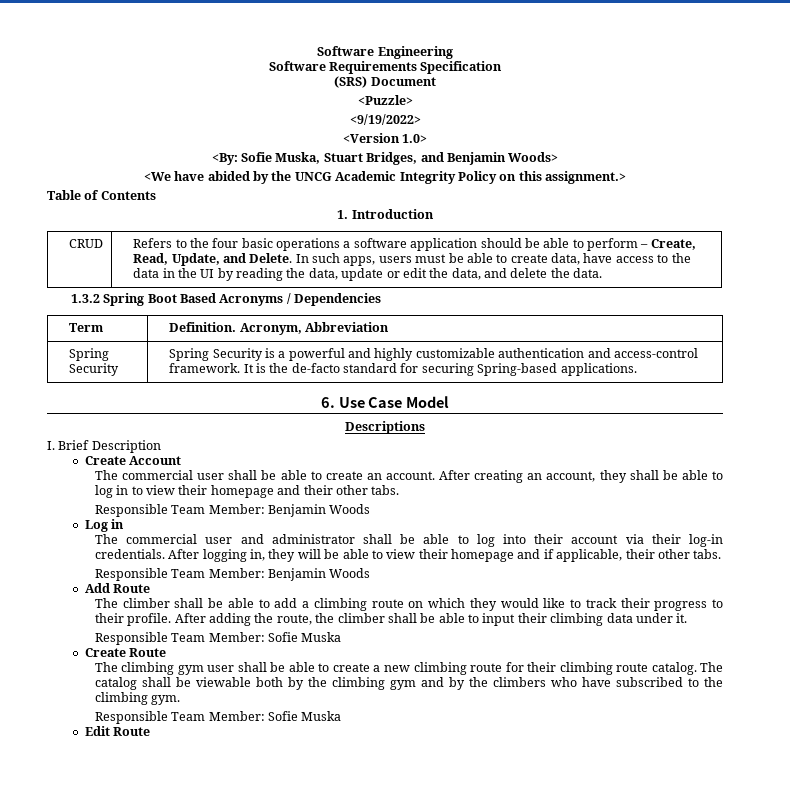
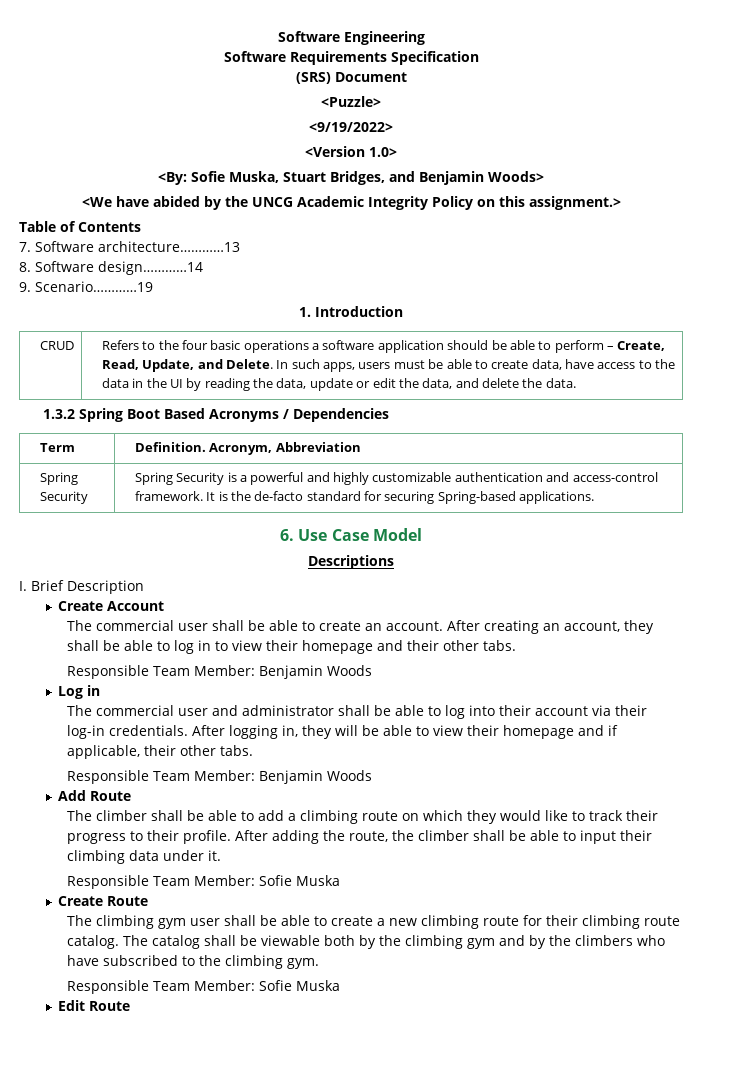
(156, 195) none -> [19,241,240,252] [19,261,203,275] [19,281,153,292] // 7. Software architecture…………13 // 8. Software design…………14 // 9. Scenario…………19

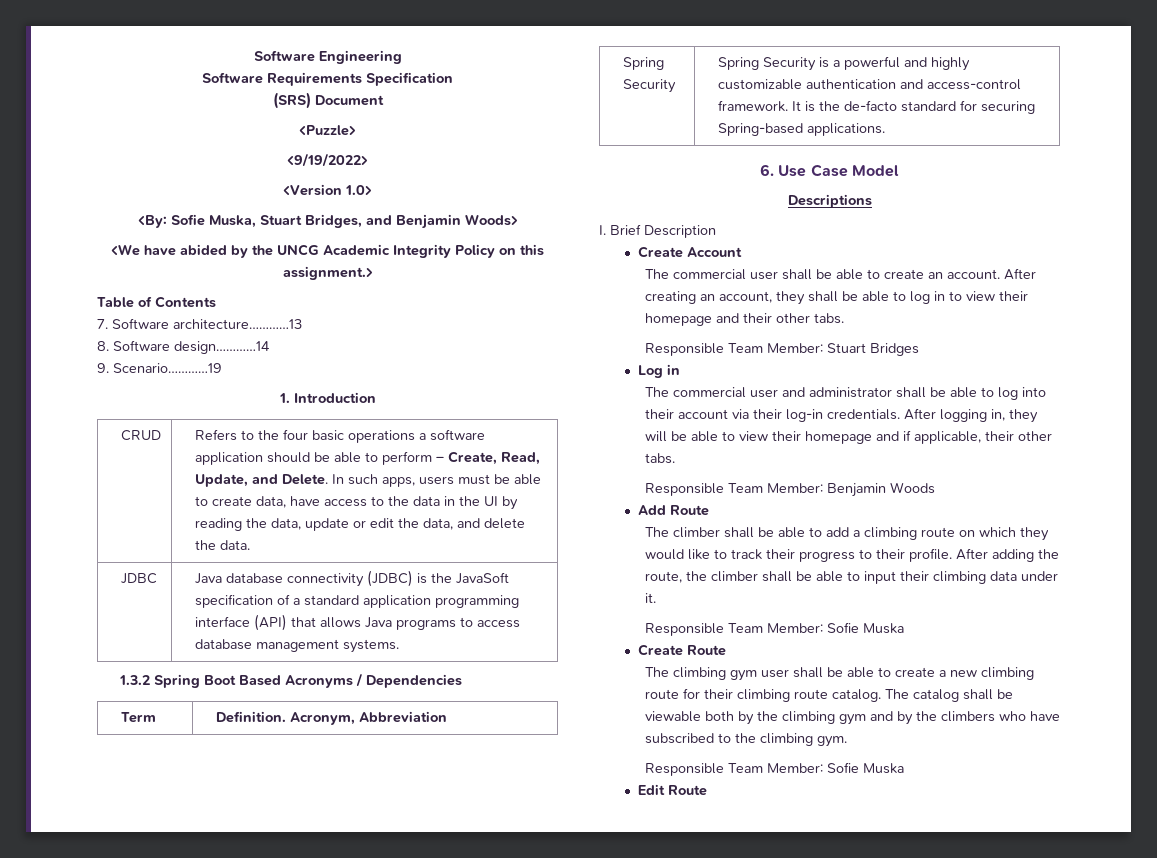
(576, 383) none -> [120,573,157,584] [194,570,509,587] [194,594,519,608] [194,614,520,631] [194,639,399,653] // JDBC | Java database connectivity (JDBC) is the JavaSoft specification of a standard application programming interface (API) that allows Java programs to access database management systems.
[258,665,372,679] Benjamin Woods -> [826,343,919,356] Stuart Bridges

